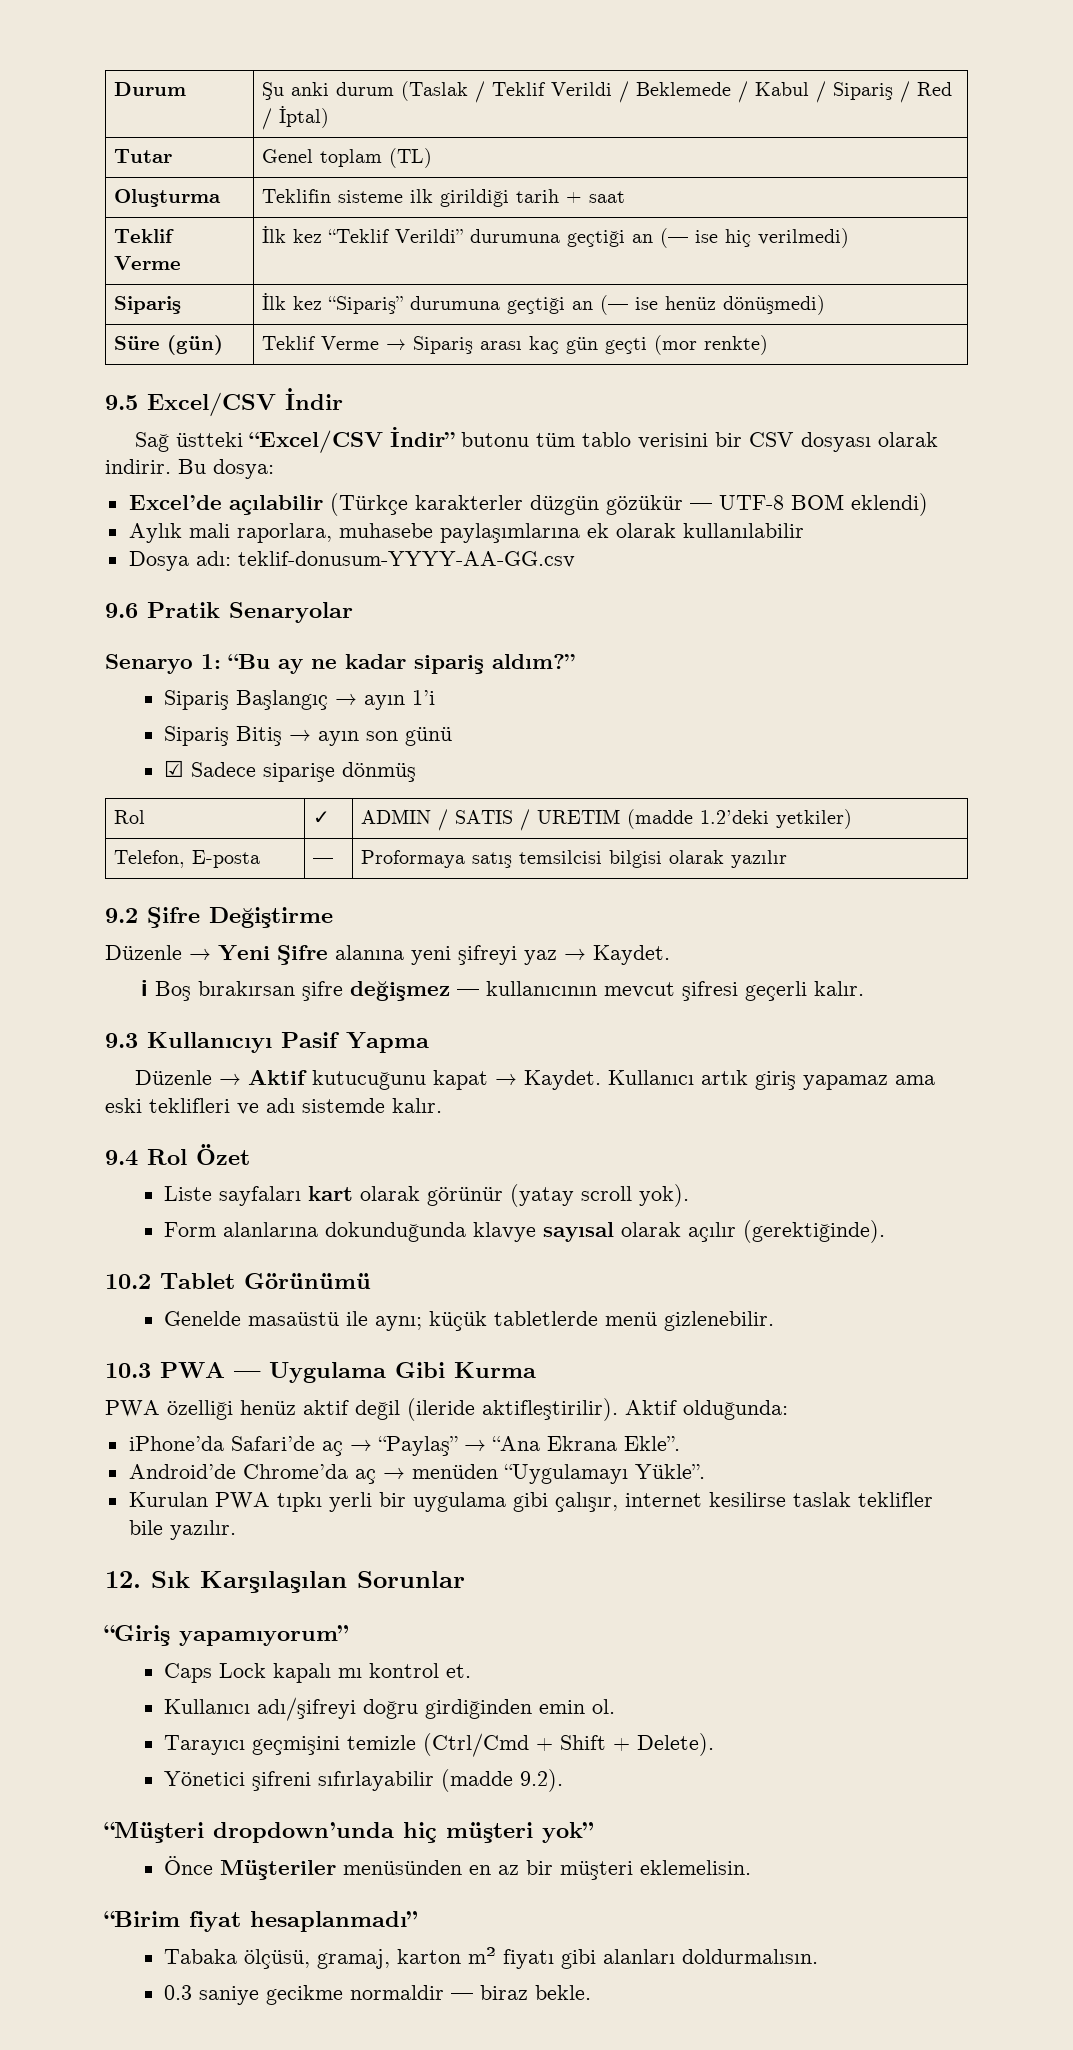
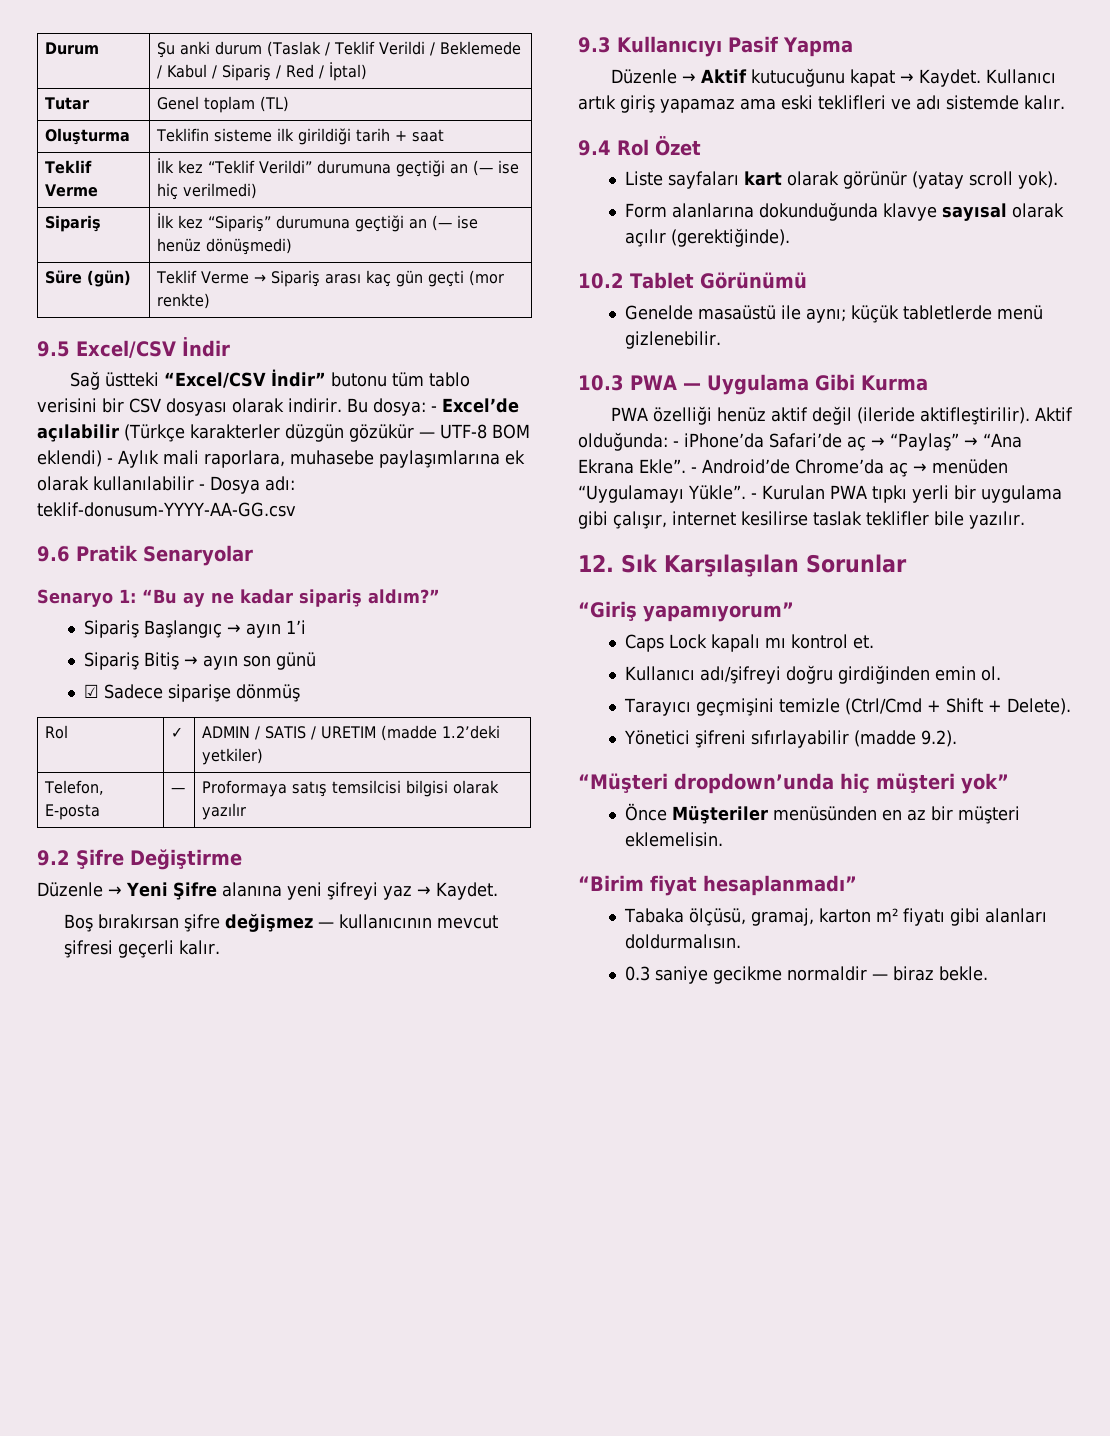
(274, 469) // -> [430,406,437,412] -
(928, 504) // -> [107,458,113,464] -
(804, 530) // -> [199,484,205,490] -
[140,980,148,996] ℹ -> (498, 891) none
(788, 1410) // -> [673,441,679,447] -
(680, 1443) // -> [691,467,697,473] -
(705, 1471) // -> [750,493,757,499] -

